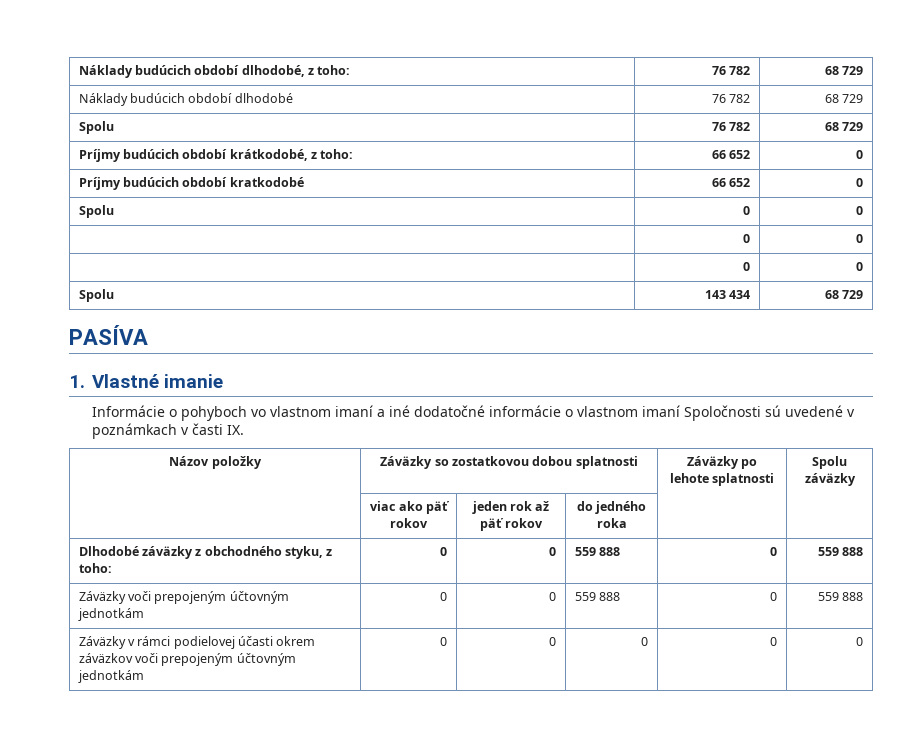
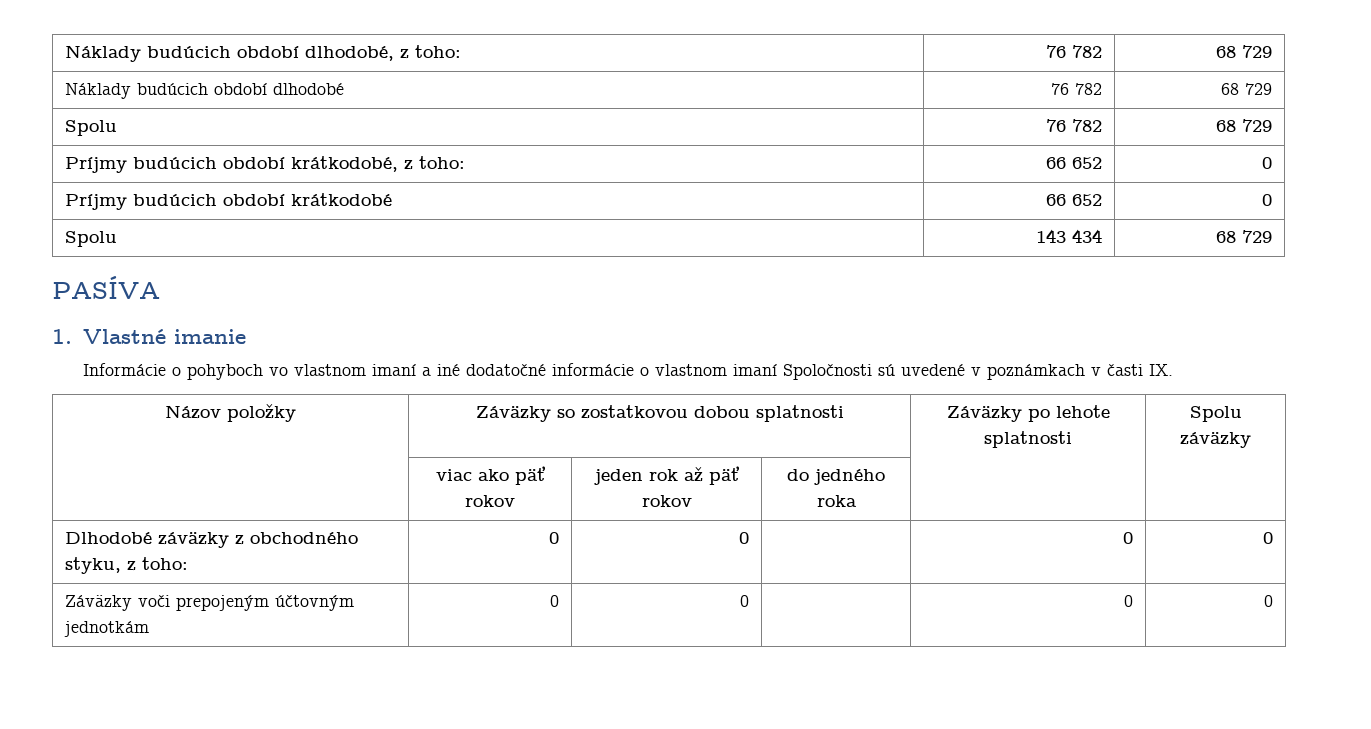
[229,177,304,187] [712,178,751,187] [856,178,864,187] [78,205,114,218] [743,206,751,215] [856,206,864,215] [743,234,751,243] [856,234,864,243] [743,262,751,271] [856,262,864,271] kratkodobé | 66 652 | 0 // Spolu | 0 | 0 // | 0 | 0 // | 0 | 0 -> [291,193,393,206] [1045,194,1102,206] [1261,194,1272,206] krátkodobé | 66 652 | 0
[574,547,620,556] [770,547,778,556] [818,547,864,556] 559 888 | 0 | 559 888 -> [1122,532,1133,544] [1262,532,1273,544] | 0 | 0
[574,592,620,601] [770,592,778,601] [818,592,864,601] [78,636,316,649] [78,653,296,666] [77,670,144,683] [440,637,448,646] [549,637,557,646] [641,637,649,646] [770,637,778,646] [856,637,864,646] 559 888 | 0 | 559 888 // Záväzky v rámci podielovej účasti okrem záväzkov voči prepojeným účtovným jednotkám | 0 | 0 | 0 | 0 | 0 -> [1123,595,1133,607] [1263,595,1273,607] | 0 | 0

